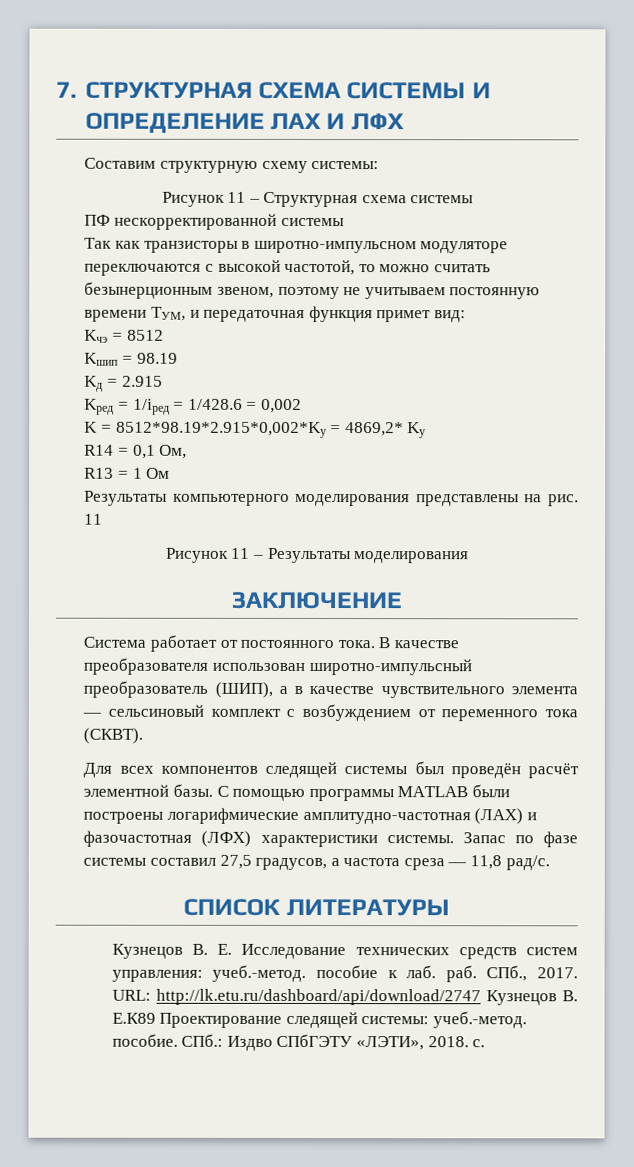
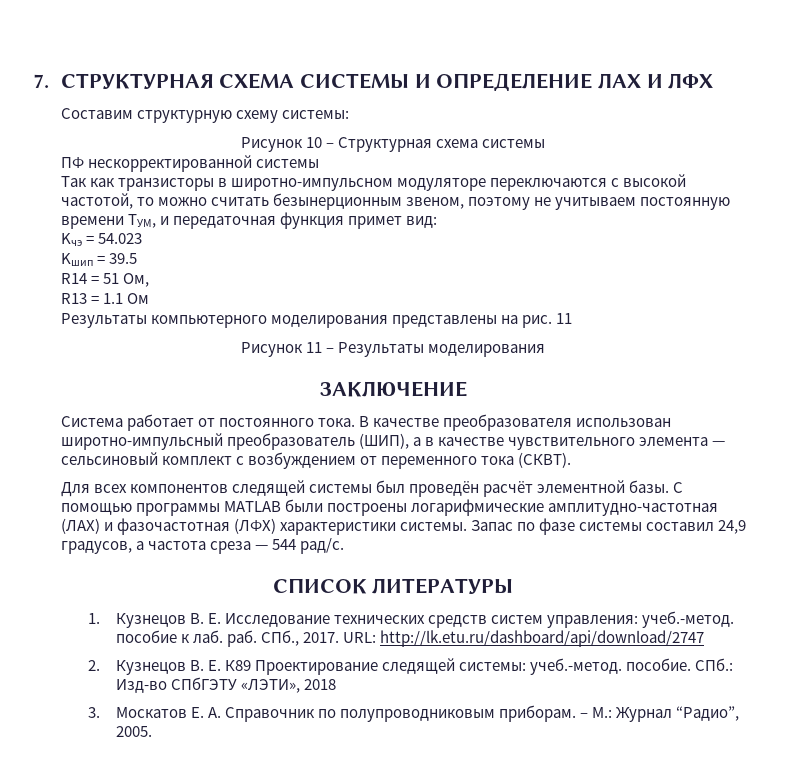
[227,191,247,203] 11 -> [305,137,322,148] 10
[126,329,164,341] 8512 -> [97,233,142,244] 54.023
[136,352,178,364] [84,375,163,392] [84,398,302,415] [84,421,427,439] 98.19 // Kд = 2.915 // Kред = 1/iред = 1/428.6 = 0,002 // K = 8512*98.19*2.915*0,002*Ky = 4869,2* Ky -> [108,253,137,264] 39.5
[132,444,156,459] 0,1 -> [102,273,119,284] 51
[132,467,143,479] 1 -> [102,293,123,304] 1.1
[219,854,252,869] 27,5 -> [718,520,747,534] 24,9
[470,855,503,870] 11,8 -> [271,539,296,550] 544
(450, 907) none -> [88,613,101,624] 1.
[485,990,578,1006] [111,1012,156,1024] Кузнецов В. Е.К89 -> [88,660,252,675] // 2. Кузнецов В. Е. К89
[226,1035,273,1051] Издво -> [115,679,167,693] Изд-во
[427,1036,486,1048] 2018. с. -> [304,679,337,690] [88,705,740,722] [115,726,152,737] 2018 // 3. Москатов Е. А. Справочник по полупроводниковым приборам. – М.: Журнал “Радио”, 2005.

